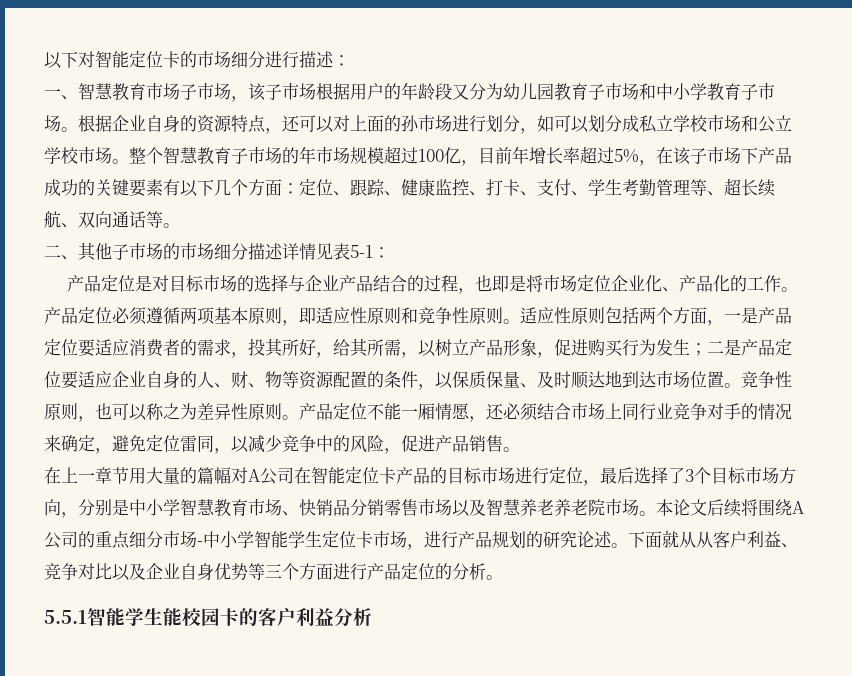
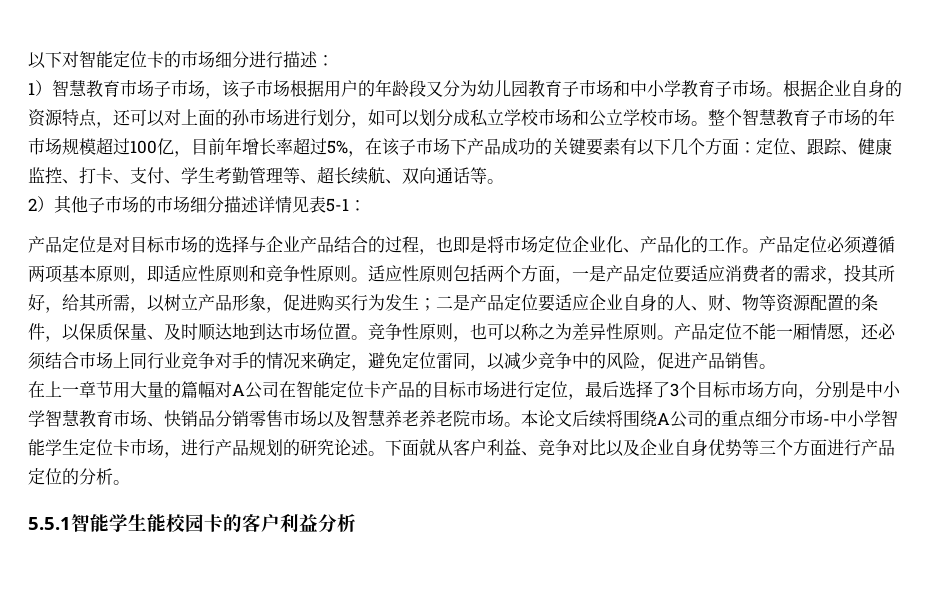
[44,88,78,100] 一、 -> [28,80,52,96] 1）
[44,245,78,260] 二、 -> [28,196,54,212] 2）
[696,531,713,548] 从 -> (453, 447) none

